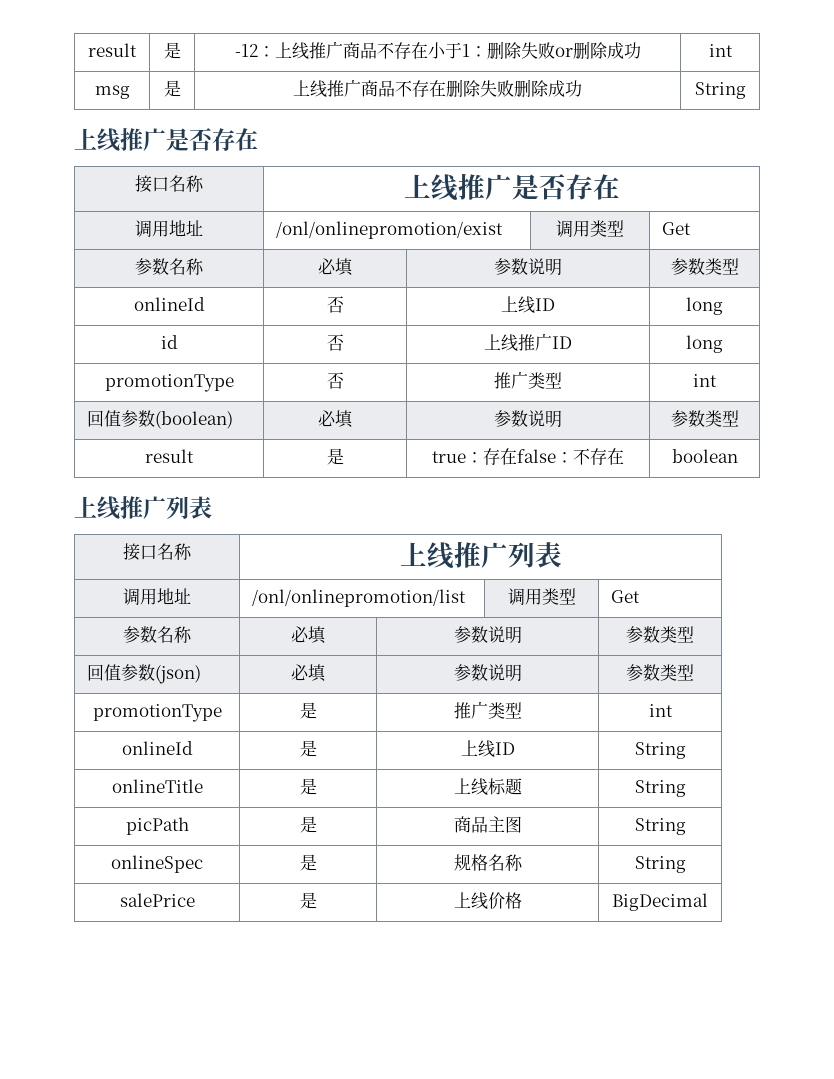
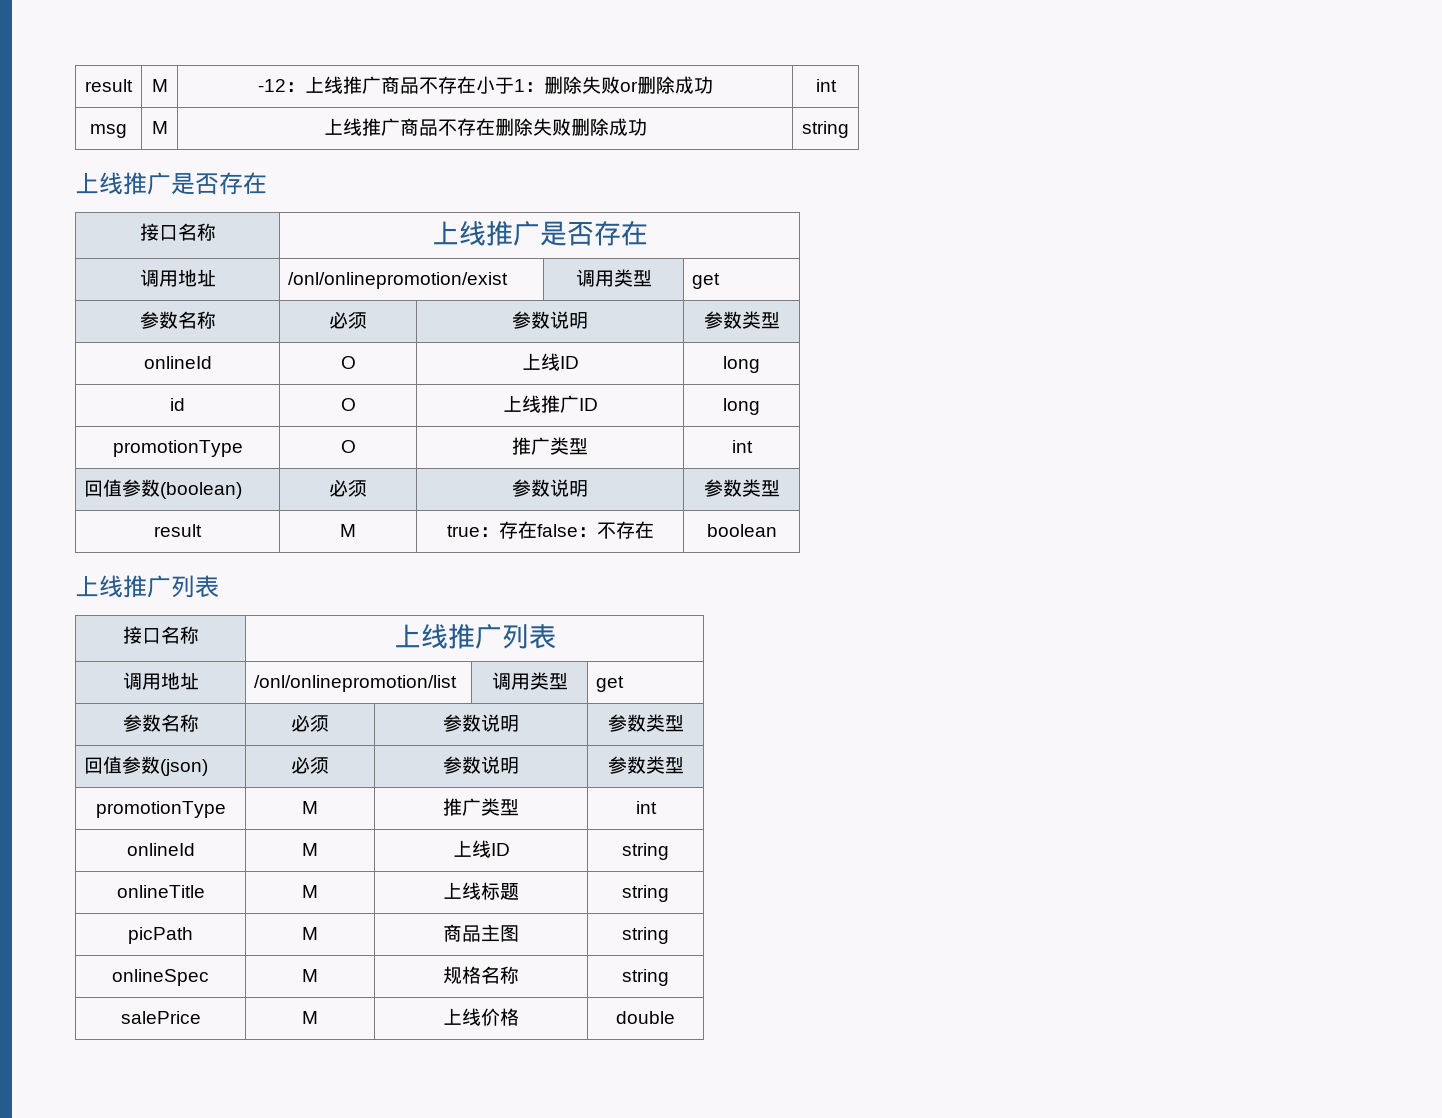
[88,43,137,57] [163,42,181,59] result | 是 -> [85,79,133,92] [151,79,168,92] result | M
[163,80,181,97] 是 -> [151,121,168,134] M
[694,82,746,99] String -> [802,121,849,138] string
[662,222,692,235] [135,258,204,275] [318,258,354,276] Get // 参数名称 | 必填 -> [692,273,721,289] [139,311,216,329] [329,311,367,329] get // 参数名称 | 必须
[326,296,344,313] 否 -> [340,356,356,369] O
[326,334,344,351] 否 -> [340,398,356,411] O
[326,372,344,389] 否 -> [340,440,356,453] O
[335,410,354,428] 填 -> [348,480,367,497] 须
[326,448,344,465] 是 -> [340,524,356,537] M
[611,590,641,603] [123,626,192,643] [291,626,327,644] Get // 参数名称 | 必填 -> [596,676,625,692] [122,714,199,732] [291,714,329,732] get // 参数名称 | 必须
[308,664,327,682] 填 -> [310,757,329,774] 须
[299,702,317,719] 是 -> [302,801,318,814] M
[299,740,317,757] [460,740,515,758] [634,742,686,759] 是 | 上线ID | String -> [302,843,318,856] [452,840,510,858] [622,843,669,860] M | 上线ID | string
[299,778,317,795] 是 -> [302,885,318,898] M
[634,780,686,797] String -> [622,885,669,902] string
[299,816,317,833] 是 -> [302,927,318,940] M
[634,818,686,835] String -> [622,927,669,944] string
[299,854,317,871] 是 -> [302,969,318,982] M
[634,856,686,873] String -> [622,969,669,986] string
[299,892,317,909] 是 -> [302,1011,318,1024] M
[612,893,708,911] BigDecimal -> [616,1011,675,1024] double

